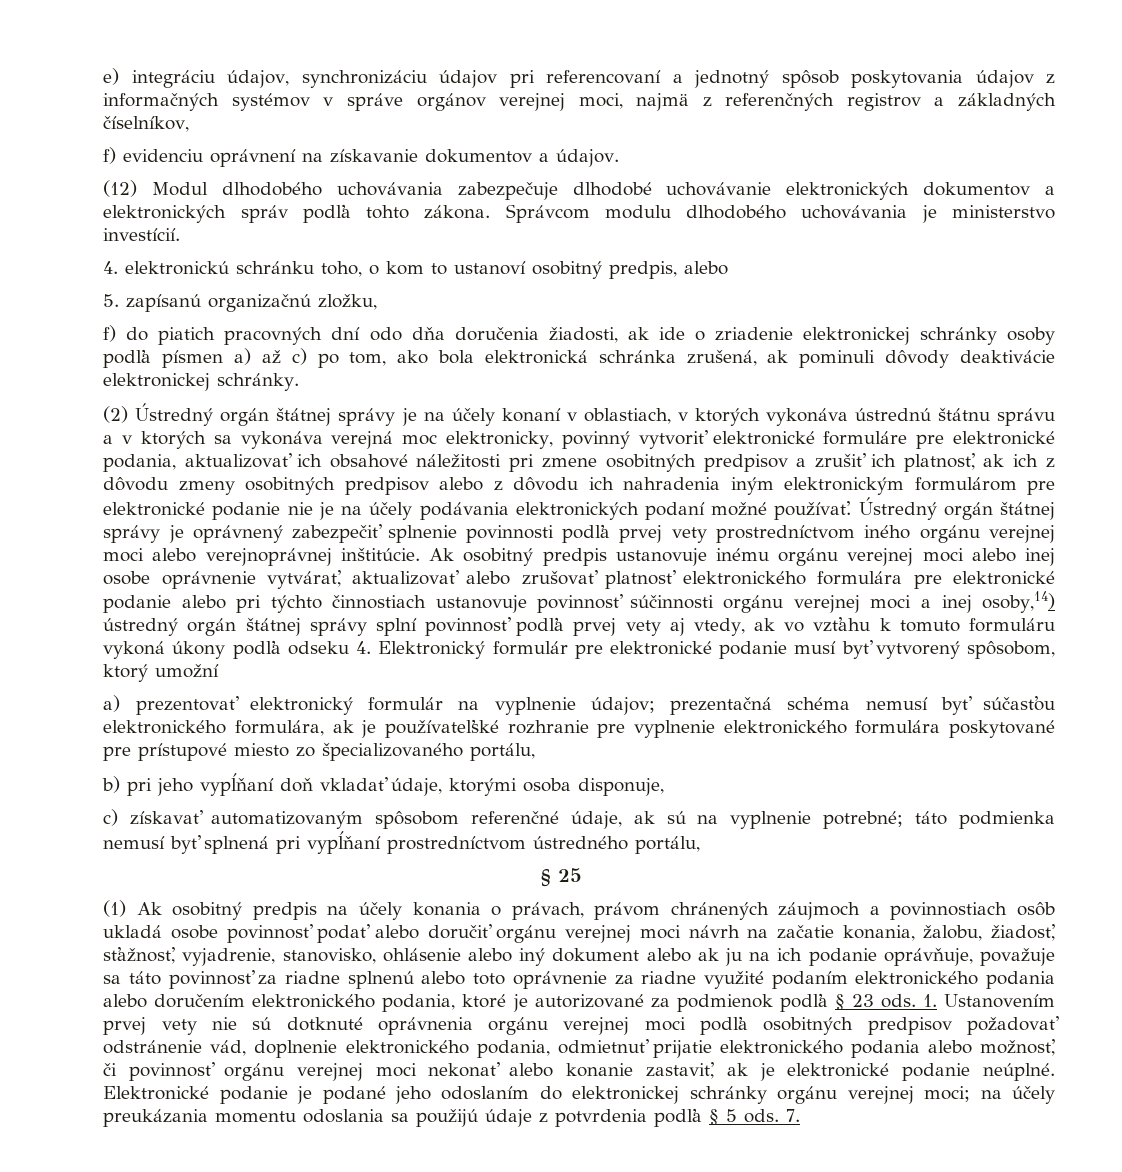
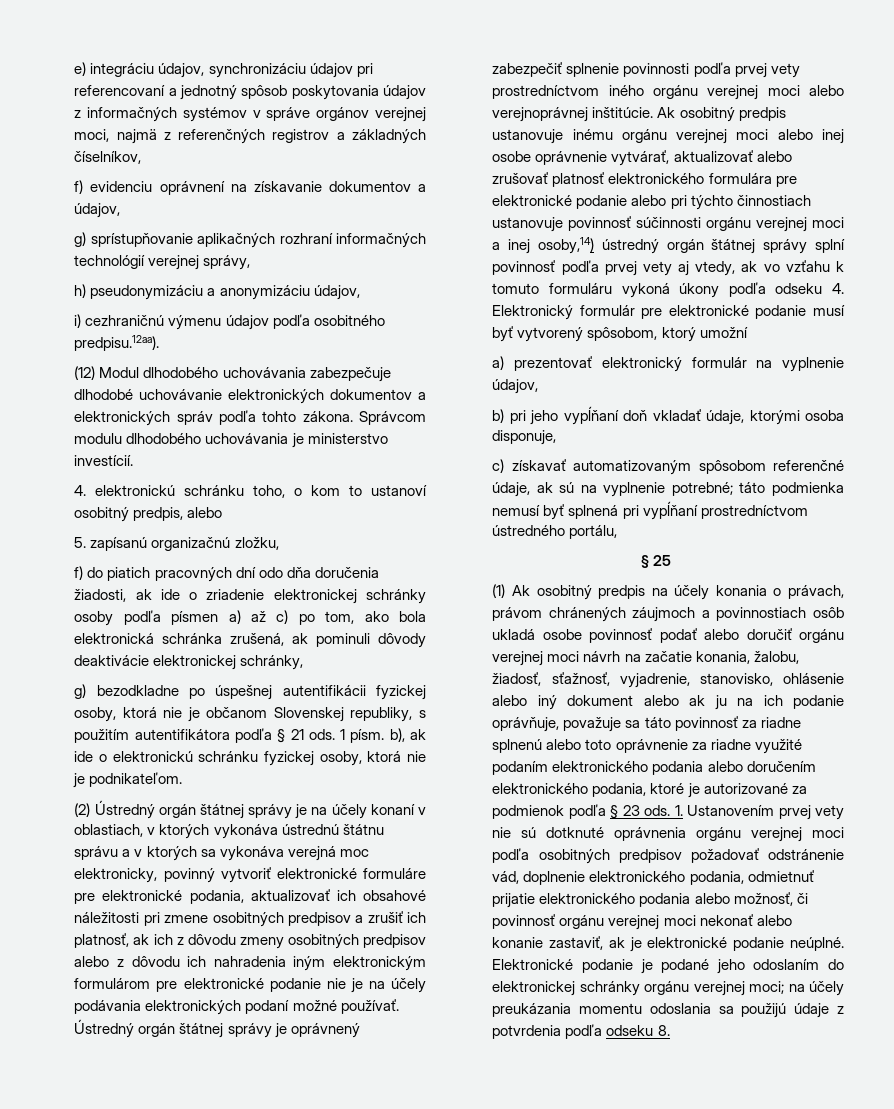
[556,149,620,167] údajov. -> [74,203,121,218] [74,232,427,248] [74,255,251,270] [74,284,360,300] [74,314,385,330] [74,335,160,351] údajov, // g) sprístupňovanie aplikačných rozhraní informačných technológií verejnej správy, // h) pseudonymizáciu a anonymizáciu údajov, // i) cezhraničnú výmenu údajov podľa osobitného predpisu.12aa).
[217,373,300,391] schránky. -> [240,655,304,670] [74,684,426,700] [74,707,426,722] [74,728,426,743] [74,751,426,766] [73,772,183,788] schránky, // g) bezodkladne po úspešnej autentifikácii fyzickej osoby, ktorá nie je občanom Slovenskej republiky, s použitím autentifikátora podľa § 21 ods. 1 písm. b), ak ide o elektronickú schránku fyzickej osoby, ktorá nie je podnikateľom.
[590,696,1055,715] [103,719,1055,738] [103,742,536,761] údajov; prezentačná schéma nemusí byť súčasťou elektronického formulára, ak je používateľské rozhranie pre vyplnenie elektronického formulára poskytované pre prístupové miesto zo špecializovaného portálu, -> [492,379,539,394] údajov,
[709,1109,801,1125] § 5 ods. 7. -> [606,1025,670,1036] odseku 8.

